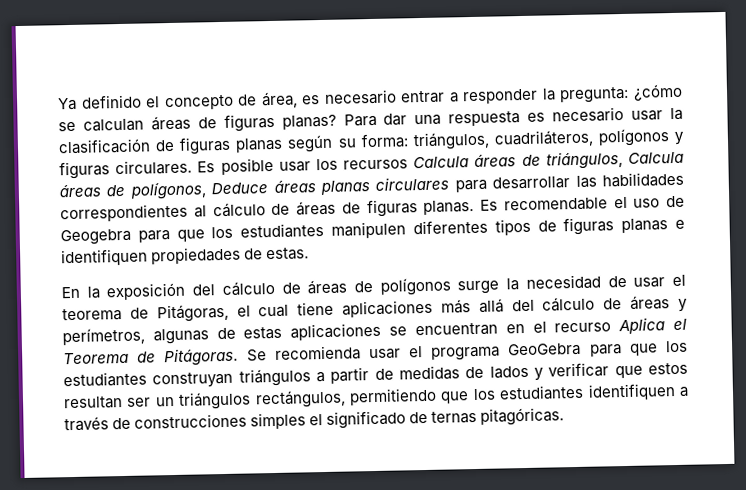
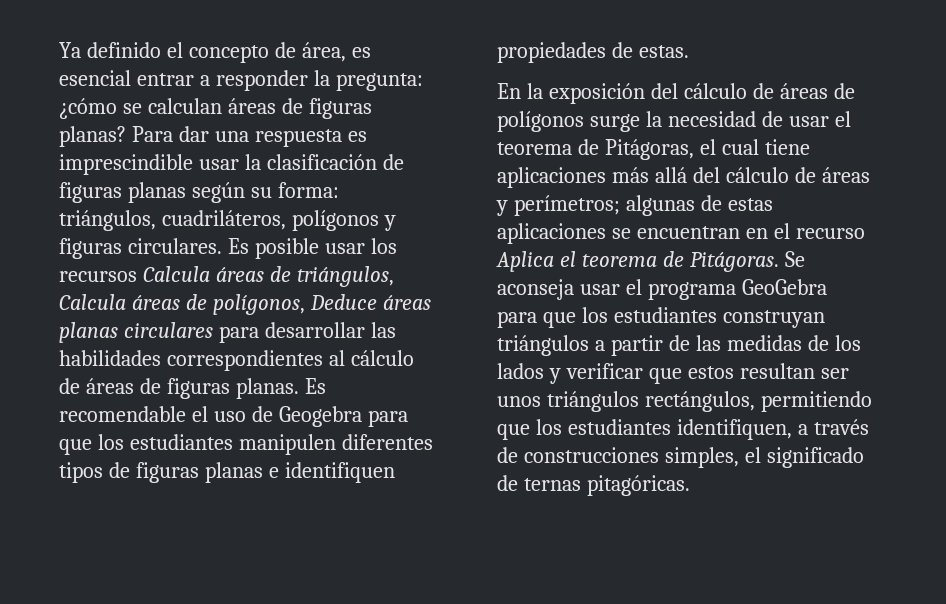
[323,89,397,105] necesario -> [59,70,131,86] esencial
[552,106,625,123] necesario -> [59,154,193,175] imprescindible
[62,327,145,346] perímetros, -> [513,195,620,216] perímetros;
[63,351,129,365] Teorema -> [581,254,657,267] teorema
[274,345,361,361] recomienda -> [497,279,574,300] aconseja
(394, 374) none -> [695,335,721,351] las
(485, 372) none -> [834,335,861,351] los
[154,396,175,407] un -> [497,396,541,407] unos
[587,383,676,401] identifiquen -> [676,419,792,440] identifiquen,
[250,412,307,430] simples -> [664,447,739,468] simples,

